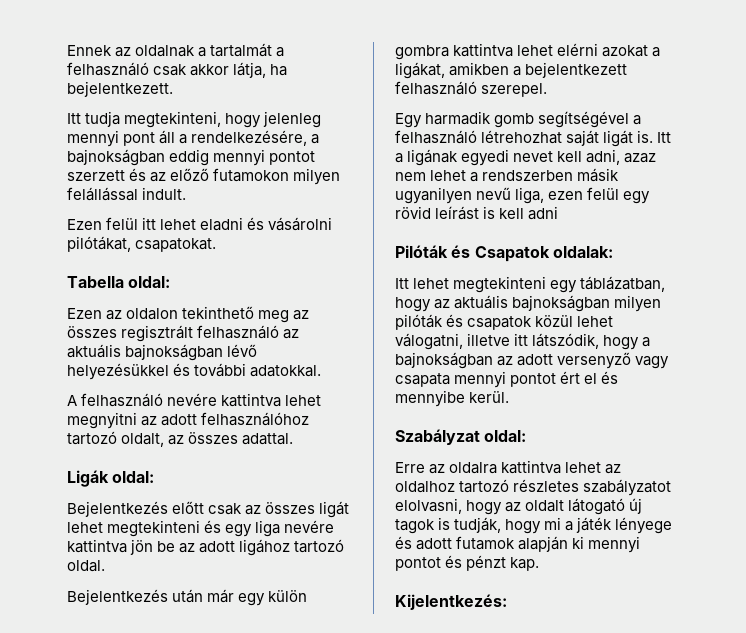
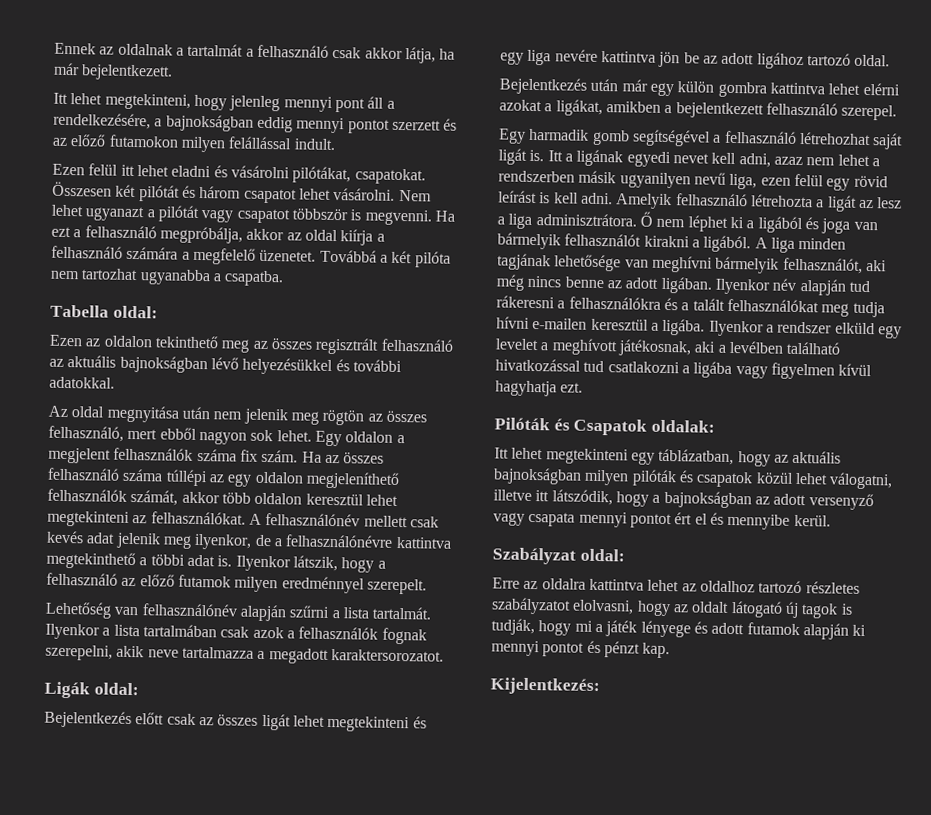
(288, 70) none -> [53,62,80,76] már
[85,111,121,127] tudja -> [70,93,103,105] lehet
(217, 245) none -> [52,181,432,204] [51,204,455,226] [51,225,385,246] [51,245,451,268] [50,268,285,287] Összesen két pilótát és három csapatot lehet vásárolni. Nem lehet ugyanazt a pilótát vagy csapatot többször is megvenni. Ha ezt a felhasználó megpróbálja, akkor az oldal kiírja a felhasználó számára a megfelelő üzenetet. Továbbá a két pilóta nem tartozhat ugyanabba a csapatba.
[67,393,322,407] [67,412,310,429] [67,431,294,447] A felhasználó nevére kattintva lehet megnyitni az adott felhasználóhoz tartozó oldalt, az összes adattal. -> [48,405,427,426] [48,425,405,447] [48,447,385,464] [47,467,400,490] [47,488,398,506] [47,510,439,528] [46,530,452,550] [46,551,386,573] [46,572,427,595] [45,601,432,622] [45,623,427,645] [45,644,444,664] Az oldal megnyitása után nem jelenik meg rögtön az összes felhasználó, mert ebből nagyon sok lehet. Egy oldalon a megjelent felhasználók száma fix szám. Ha az összes felhasználó száma túllépi az egy oldalon megjeleníthető felhasználók számát, akkor több oldalon keresztül lehet megtekinteni az felhasználókat. A felhasználónév mellett csak kevés adat jelenik meg ilyenkor, de a felhasználónévre kattintva megtekinthető a többi adat is. Ilyenkor látszik, hogy a felhasználó az előző futamok milyen eredménnyel szerepelt. // Lehetőség van felhasználónév alapján szűrni a lista tartalmát. Ilyenkor a lista tartalmában csak azok a felhasználók fognak szerepelni, akik neve tartalmazza a megadott karaktersorozatot.
[528,206,559,220] adni -> [580,192,903,212] [497,211,878,234] [497,232,847,253] [497,253,887,274] [496,274,870,296] [496,295,885,318] [496,316,902,339] [495,338,842,357] [495,358,873,380] [495,380,584,397] adni. Amelyik felhasználó létrehozta a ligát az lesz a liga adminisztrátora. Ő nem léphet ki a ligából és joga van bármelyik felhasználót kirakni a ligából. A liga minden tagjának lehetősége van meghívni bármelyik felhasználót, aki még nincs benne az adott ligában. Ilyenkor név alapján tud rákeresni a felhasználókra és a talált felhasználókat meg tudja hívni e-mailen keresztül a ligába. Ilyenkor a rendszer elküld egy levelet a meghívott játékosnak, aki a levélben található hivatkozással tud csatlakozni a ligába vagy figyelmen kívül hagyhatja ezt.

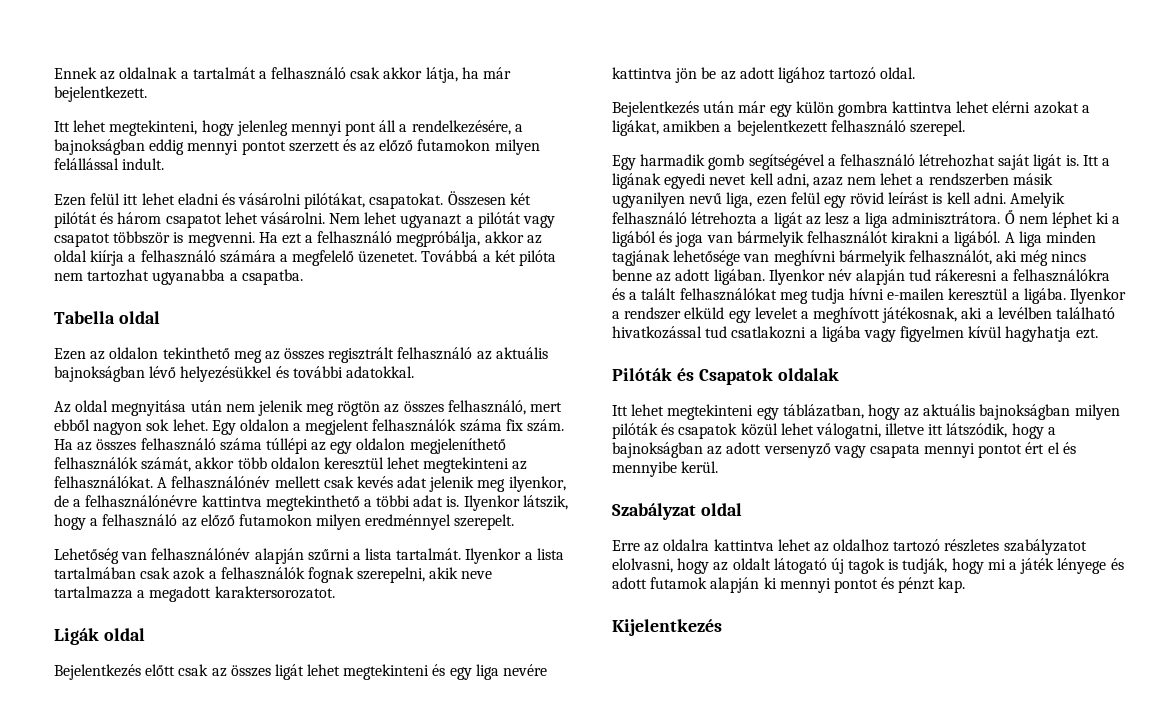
[112,305,158,319] oldal: -> [118,311,160,324] oldal
[177,574,231,588] futamok -> [238,514,312,526] futamokon
[93,682,139,696] oldal: -> [103,628,145,641] oldal
[651,419,716,433] oldalak: -> [777,368,839,381] oldalak
[579,548,625,562] oldal: -> [700,503,742,516] oldal
[490,677,600,696] Kijelentkezés: -> [612,619,722,636] Kijelentkezés

